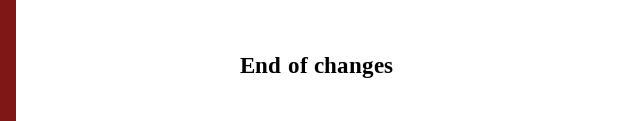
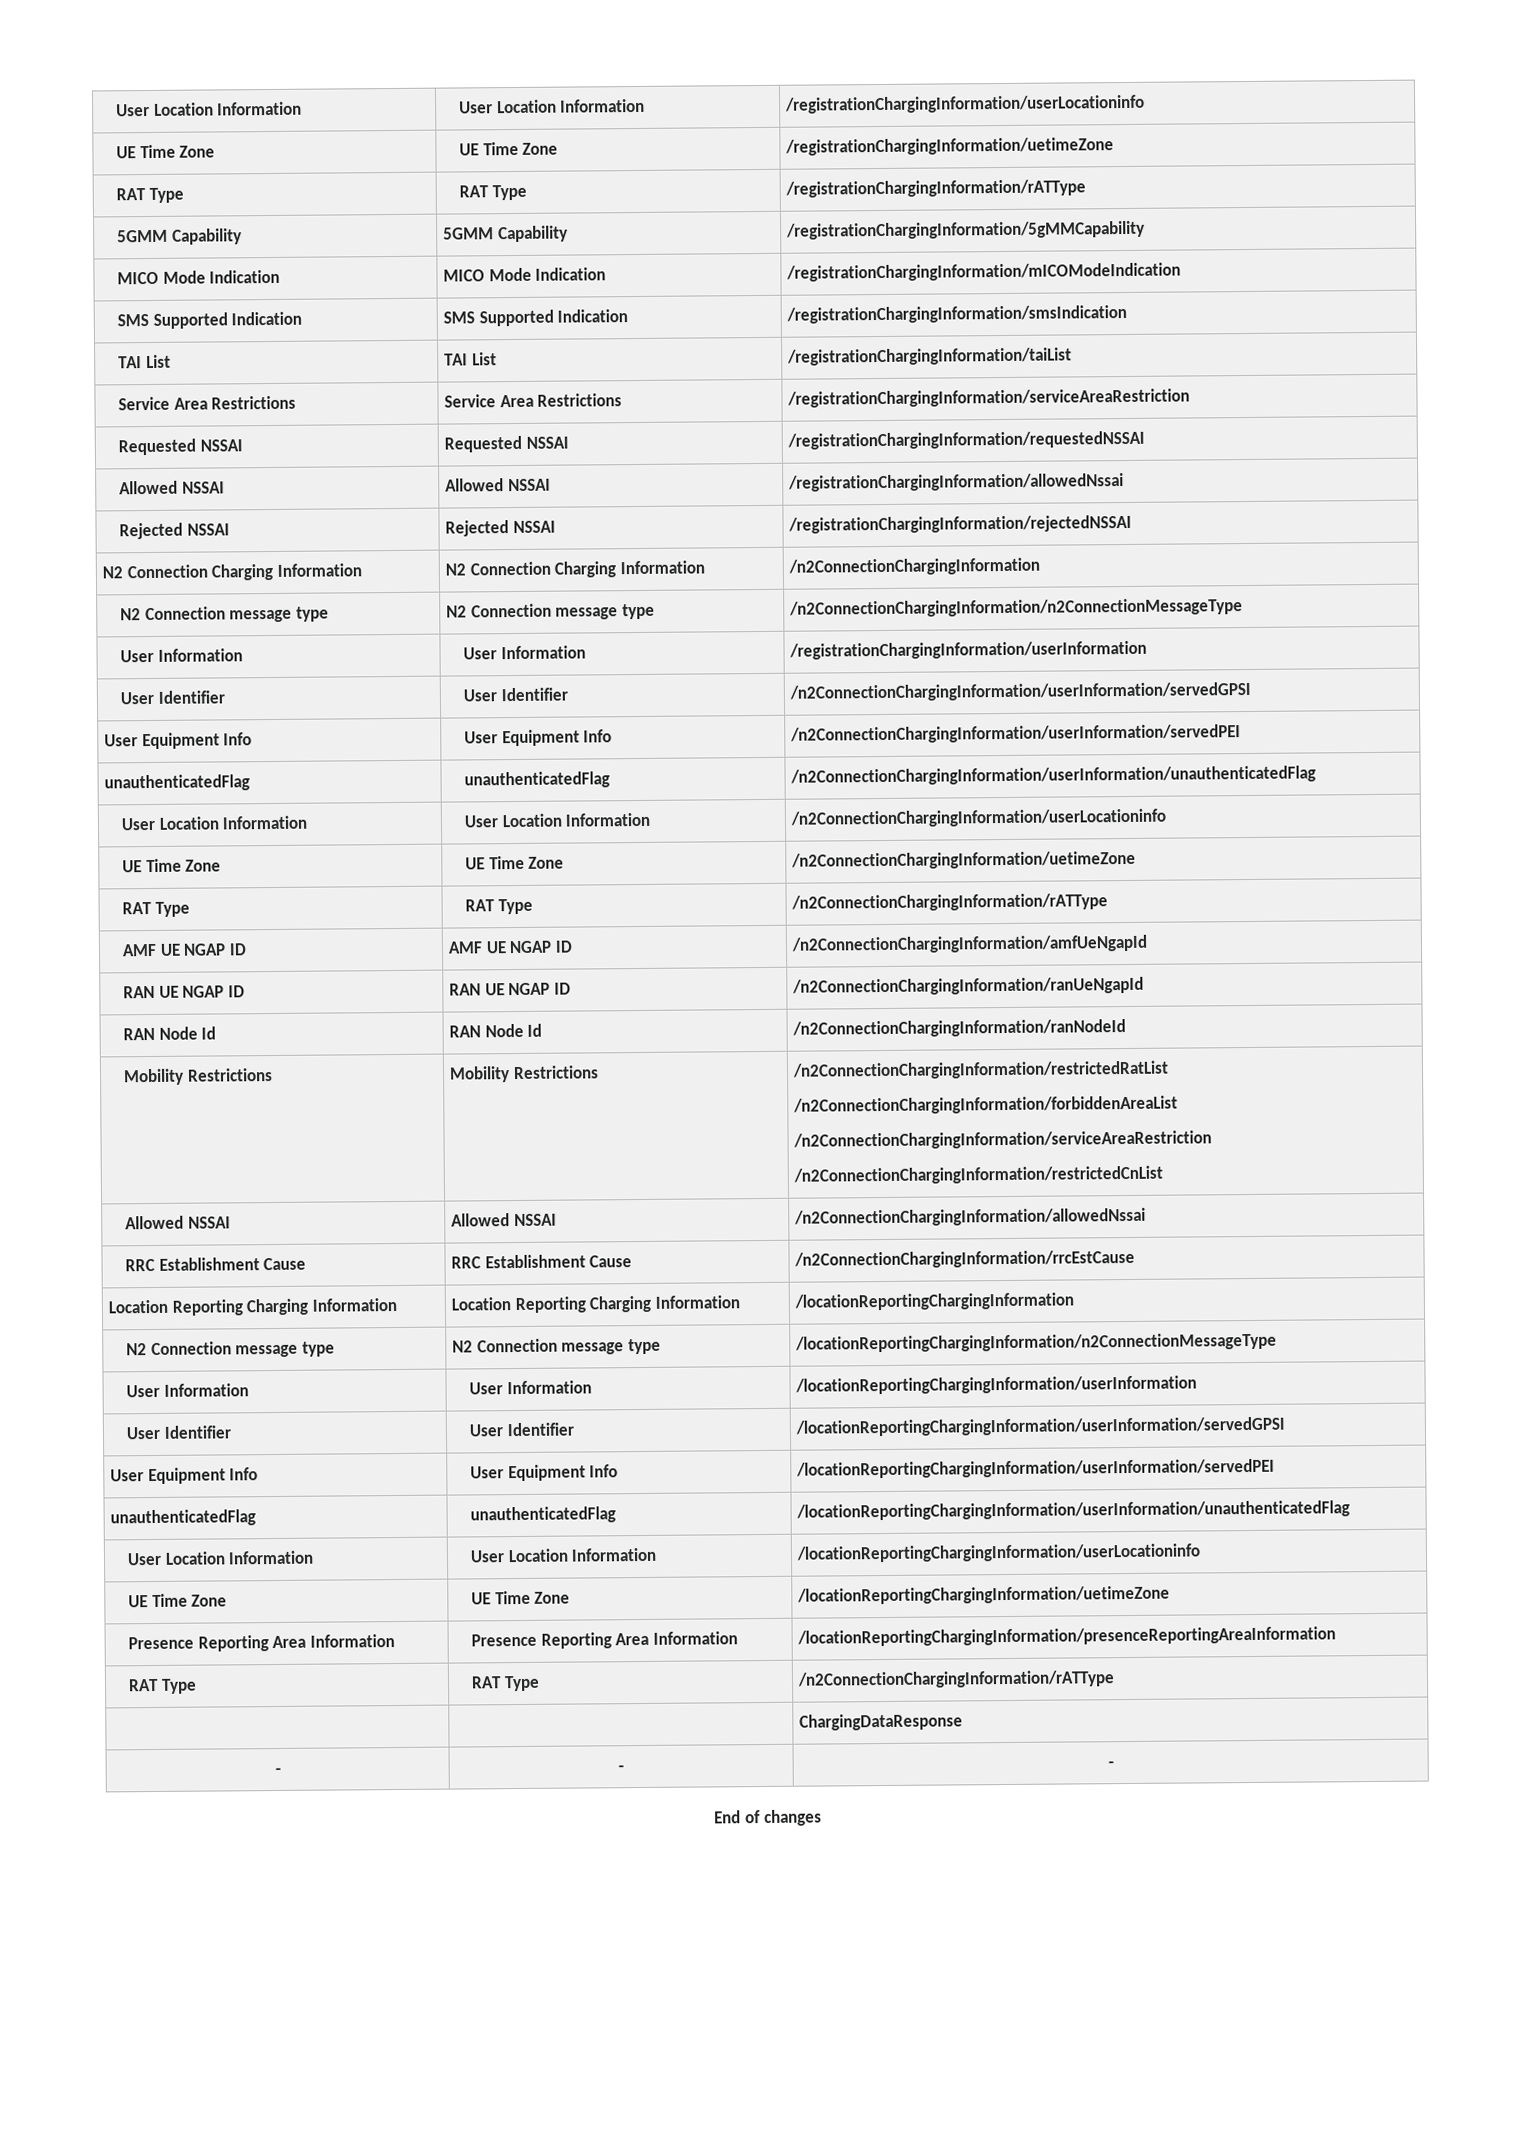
(240, 65) none -> [116,101,303,117] [459,98,646,114] [784,94,1145,114] [116,144,216,159] [459,141,559,156] [784,137,1114,156] [116,187,184,203] [459,184,527,201] [784,179,1086,198] [117,228,242,245] [442,225,568,243] [785,220,1145,240] [117,269,281,285] [442,267,607,282] [785,262,1181,282] [117,311,303,329] [442,309,629,327] [785,304,1127,324] [118,354,171,369] [443,352,497,366] [786,347,1072,366] [118,395,297,411] [443,393,623,408] [786,388,1190,408] [118,438,243,456] [443,435,569,453] [786,430,1145,450] [119,480,225,495] [444,478,551,492] [787,473,1124,492] [119,522,230,540] [444,520,556,537] [787,514,1132,534] [101,563,362,581] [444,560,705,578] [787,557,1040,576] [120,606,330,623] [445,603,655,620] [788,598,1243,618] [120,648,243,663] [463,645,586,660] [788,640,1147,660] [120,690,225,705] [463,687,568,702] [788,681,1251,702] [103,732,253,750] [464,729,613,747] [789,724,1241,744] [103,774,250,792] [464,771,611,789] [789,765,1316,786] [121,815,308,831] [464,812,651,828] [789,808,1166,828] [122,858,222,873] [465,855,565,870] [790,850,1136,870] [122,901,190,917] [465,898,533,915] [790,893,1108,912] [122,943,248,957] [447,940,573,954] [790,934,1148,954] [123,985,246,999] [448,982,571,996] [791,976,1144,996] [123,1026,217,1041] [448,1023,543,1038] [791,1019,1126,1038] [123,1068,273,1086] [448,1065,599,1083] [791,1060,1169,1080] [792,1095,1178,1115] [792,1130,1212,1150] [792,1165,1163,1185] [125,1215,231,1230] [450,1213,557,1227] [793,1207,1146,1227] [125,1257,307,1272] [450,1254,633,1269] [793,1249,1135,1269] [107,1297,397,1316] [450,1295,740,1314] [793,1292,1074,1311] [126,1341,336,1358] [451,1338,661,1355] [794,1332,1277,1353] [126,1383,249,1398] [469,1380,592,1395] [794,1375,1197,1395] [126,1425,231,1440] [469,1422,574,1437] [794,1416,1285,1437] [109,1467,259,1485] [470,1464,619,1482] [795,1458,1275,1479] [109,1509,256,1527] [470,1506,617,1524] [795,1500,1350,1521] [127,1550,315,1566] [470,1547,658,1563] [795,1543,1201,1563] [128,1593,228,1608] [471,1590,571,1605] [796,1585,1170,1605] [128,1634,396,1652] [471,1631,739,1649] [796,1626,1336,1647] [128,1678,197,1694] [471,1675,540,1692] [796,1670,1115,1689] [798,1713,963,1731] [274,1767,281,1775] [618,1765,624,1772] [1107,1761,1114,1768] User Location Information | User Location Information | /registrationChargingInformation/userLocationinfo // UE Time Zone | UE Time Zone | /registrationChargingInformation/uetimeZone // RAT Type | RAT Type | /registrationChargingInformation/rATType // 5GMM Capability | 5GMM Capability | /registrationChargingInformation/5gMMCapability // MICO Mode Indication | MICO Mode Indication | /registrationChargingInformation/mICOModeIndication // SMS Supported Indication | SMS Supported Indication | /registrationChargingInformation/smsIndication // TAI List | TAI List | /registrationChargingInformation/taiList // Service Area Restrictions | Service Area Restrictions | /registrationChargingInformation/serviceAreaRestriction // Requested NSSAI | Requested NSSAI | /registrationChargingInformation/requestedNSSAI // Allowed NSSAI | Allowed NSSAI | /registrationChargingInformation/allowedNssai // Rejected NSSAI | Rejected NSSAI | /registrationChargingInformation/rejectedNSSAI // N2 Connection Charging Information | N2 Connection Charging Information | /n2ConnectionChargingInformation // N2 Connection message type | N2 Connection message type | /n2ConnectionChargingInformation/n2ConnectionMessageType // User Information | User Information | /registrationChargingInformation/userInformation // User Identifier | User Identifier | /n2ConnectionChargingInformation/userInformation/servedGPSI // User Equipment Info | User Equipment Info | /n2ConnectionChargingInformation/userInformation/servedPEI // unauthenticatedFlag | unauthenticatedFlag | /n2ConnectionChargingInformation/userInformation/unauthenticatedFlag // User Location Information | User Location Information | /n2ConnectionChargingInformation/userLocationinfo // UE Time Zone | UE Time Zone | /n2ConnectionChargingInformation/uetimeZone // RAT Type | RAT Type | /n2ConnectionChargingInformation/rATType // AMF UE NGAP ID | AMF UE NGAP ID | /n2ConnectionChargingInformation/amfUeNgapId // RAN UE NGAP ID | RAN UE NGAP ID | /n2ConnectionChargingInformation/ranUeNgapId // RAN Node Id | RAN Node Id | /n2ConnectionChargingInformation/ranNodeId // Mobility Restrictions | Mobility Restrictions | /n2ConnectionChargingInformation/restrictedRatList // /n2ConnectionChargingInformation/forbiddenAreaList // /n2ConnectionChargingInformation/serviceAreaRestriction // /n2ConnectionChargingInformation/restrictedCnList // Allowed NSSAI | Allowed NSSAI | /n2ConnectionChargingInformation/allowedNssai // RRC Establishment Cause | RRC Establishment Cause | /n2ConnectionChargingInformation/rrcEstCause // Location Reporting Charging Information | Location Reporting Charging Information | /locationReportingChargingInformation // N2 Connection message type | N2 Connection message type | /locationReportingChargingInformation/n2ConnectionMessageType // User Information | User Information | /locationReportingChargingInformation/userInformation // User Identifier | User Identifier | /locationReportingChargingInformation/userInformation/servedGPSI // User Equipment Info | User Equipment Info | /locationReportingChargingInformation/userInformation/servedPEI // unauthenticatedFlag | unauthenticatedFlag | /locationReportingChargingInformation/userInformation/unauthenticatedFlag // User Location Information | User Location Information | /locationReportingChargingInformation/userLocationinfo // UE Time Zone | UE Time Zone | /locationReportingChargingInformation/uetimeZone // Presence Reporting Area Information | Presence Reporting Area Information | /locationReportingChargingInformation/presenceReportingAreaInformation // RAT Type | RAT Type | /n2ConnectionChargingInformation/rATType // | | ChargingDataResponse // - | - | - //

